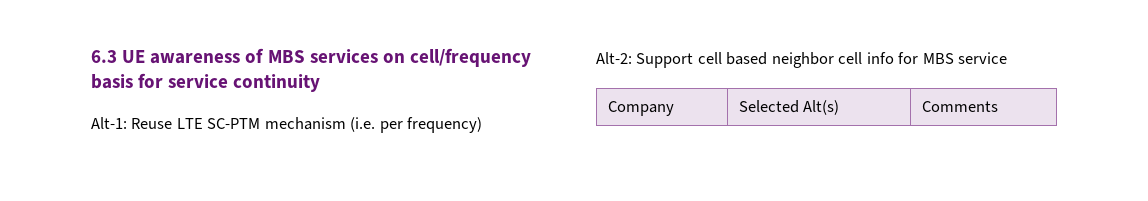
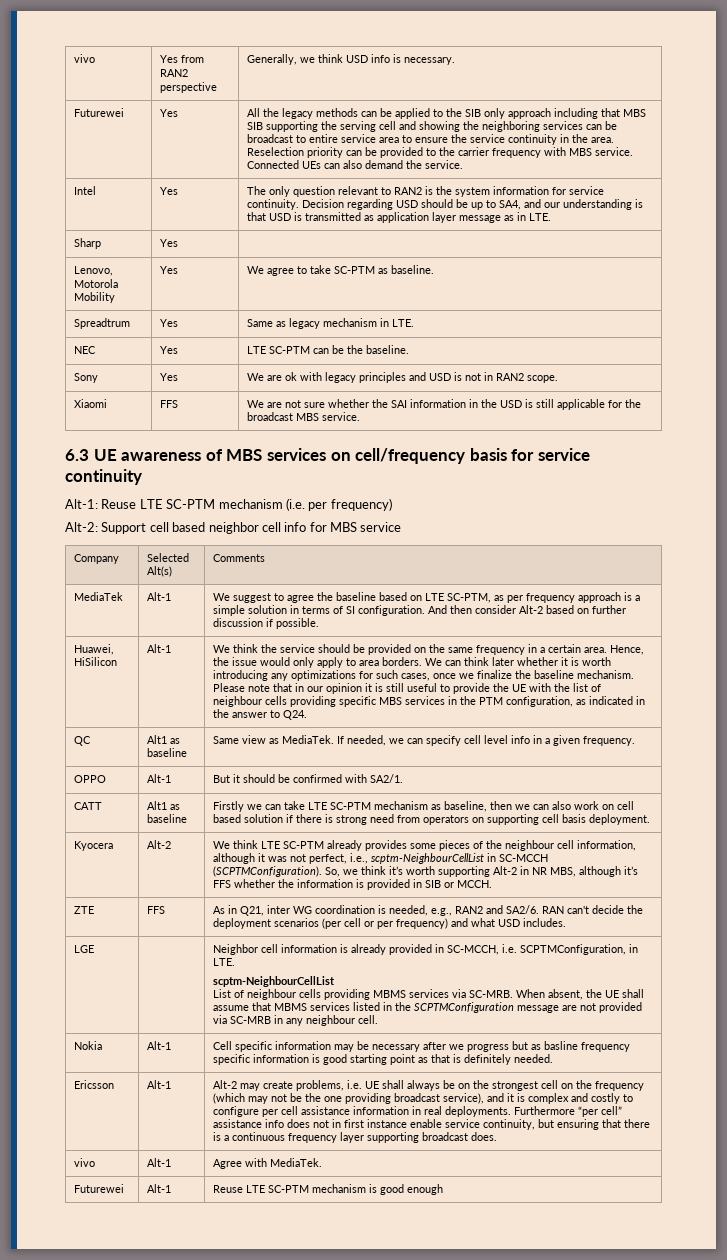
(91, 56) none -> [74,54,96,63] [160,55,205,63] [160,69,189,77] [160,82,218,93] [247,54,456,65] [74,108,125,117] [160,109,179,117] [247,108,647,119] [247,121,618,132] [247,134,615,145] [247,147,634,158] [247,160,464,169] [74,186,97,195] [160,187,179,195] [247,186,605,197] [247,199,644,210] [247,212,552,223] [74,238,102,249] [160,239,179,247] [74,266,114,276] [74,279,119,288] [74,292,116,303] [160,266,179,274] [247,265,435,276] [74,318,131,329] [160,319,179,327] [247,318,415,329] [74,346,97,354] [160,346,179,354] [247,345,410,354] [74,373,99,383] [160,373,179,381] [247,372,559,383] [74,399,108,408] [160,400,179,408] [247,399,642,410] [247,412,361,421] vivo | Yes from RAN2 perspective | Generally, we think USD info is necessary. // Futurewei | Yes | All the legacy methods can be applied to the SIB only approach including that MBS SIB supporting the serving cell and showing the neighboring services can be broadcast to entire service area to ensure the service continuity in the area. Reselection priority can be provided to the carrier frequency with MBS service. Connected UEs can also demand the service. // Intel | Yes | The only question relevant to RAN2 is the system information for service continuity. Decision regarding USD should be up to SA4, and our understanding is that USD is transmitted as application layer message as in LTE. // Sharp | Yes | // Lenovo, Motorola Mobility | Yes | We agree to take SC-PTM as baseline. // Spreadtrum | Yes | Same as legacy mechanism in LTE. // NEC | Yes | LTE SC-PTM can be the baseline. // Sony | Yes | We are ok with legacy principles and USD is not in RAN2 scope. // Xiaomi | FFS | We are not sure whether the SAI information in the USD is still applicable for the broadcast MBS service. //
(998, 106) none -> [74,592,124,601] [147,592,172,601] [213,592,641,603] [213,605,627,616] [213,618,320,629] [74,644,115,655] [74,657,118,666] [147,644,172,653] [213,644,645,655] [213,657,612,668] [213,670,635,681] [213,683,602,694] [213,696,646,707] [213,709,308,720] [74,736,92,746] [147,735,181,744] [147,748,188,757] [213,735,636,746] [74,775,107,783] [147,774,172,783] [213,774,404,783] [74,802,103,810] [147,801,181,810] [147,814,188,823] [213,801,635,812] [213,814,651,825] [74,841,114,851] [147,840,172,849] [213,840,637,851] [213,853,549,864] [213,866,639,877] [213,879,493,890] [74,906,95,914] [147,906,166,914] [213,905,644,916] [213,918,567,929] [74,945,95,953] [213,944,639,955] [213,958,236,966] [213,976,336,987] [213,989,645,1000] [213,1002,643,1013] [213,1015,379,1026] [74,1041,103,1050] [147,1041,172,1050] [213,1041,631,1052] [213,1054,554,1065] [74,1080,115,1089] [147,1080,172,1089] [213,1080,645,1091] [213,1093,634,1104] [213,1106,623,1117] [213,1119,651,1130] [213,1132,498,1143] [74,1158,96,1167] [147,1158,172,1167] [213,1158,323,1169] [74,1184,125,1193] [147,1184,172,1193] [213,1184,444,1195] // MediaTek | Alt-1 | We suggest to agree the baseline based on LTE SC-PTM, as per frequency approach is a simple solution in terms of SI configuration. And then consider Alt-2 based on further discussion if possible. // Huawei, HiSilicon | Alt-1 | We think the service should be provided on the same frequency in a certain area. Hence, the issue would only apply to area borders. We can think later whether it is worth introducing any optimizations for such cases, once we finalize the baseline mechanism. Please note that in our opinion it is still useful to provide the UE with the list of neighbour cells providing specific MBS services in the PTM configuration, as indicated in the answer to Q24. // QC | Alt1 as baseline | Same view as MediaTek. If needed, we can specify cell level info in a given frequency. // OPPO | Alt-1 | But it should be confirmed with SA2/1. // CATT | Alt1 as baseline | Firstly we can take LTE SC-PTM mechanism as baseline, then we can also work on cell based solution if there is strong need from operators on supporting cell basis deployment. // Kyocera | Alt-2 | We think LTE SC-PTM already provides some pieces of the neighbour cell information, although it was not perfect, i.e., scptm-NeighbourCellList in SC-MCCH (SCPTMConfiguration). So, we think it’s worth supporting Alt-2 in NR MBS, although it’s FFS whether the information is provided in SIB or MCCH. // ZTE | FFS | As in Q21, inter WG coordination is needed, e.g., RAN2 and SA2/6. RAN can't decide the deployment scenarios (per cell or per frequency) and what USD includes. // LGE | | Neighbor cell information is already provided in SC-MCCH, i.e. SCPTMConfiguration, in LTE. // scptm-NeighbourCellList // List of neighbour cells providing MBMS services via SC-MRB. When absent, the UE shall assume that MBMS services listed in the SCPTMConfiguration message are not provided via SC-MRB in any neighbour cell. // Nokia | Alt-1 | Cell specific information may be necessary after we progress but as basline frequency specific information is good starting point as that is definitely needed. // Ericsson | Alt-1 | Alt-2 may create problems, i.e. UE shall always be on the strongest cell on the frequency (which may not be the one providing broadcast service), and it is complex and costly to configure per cell assistance information in real deployments. Furthermore “per cell” assistance info does not in first instance enable service continuity, but ensuring that there is a continuous frequency layer supporting broadcast does. // vivo | Alt-1 | Agree with MediaTek. // Futurewei | Alt-1 | Reuse LTE SC-PTM mechanism is good enough

